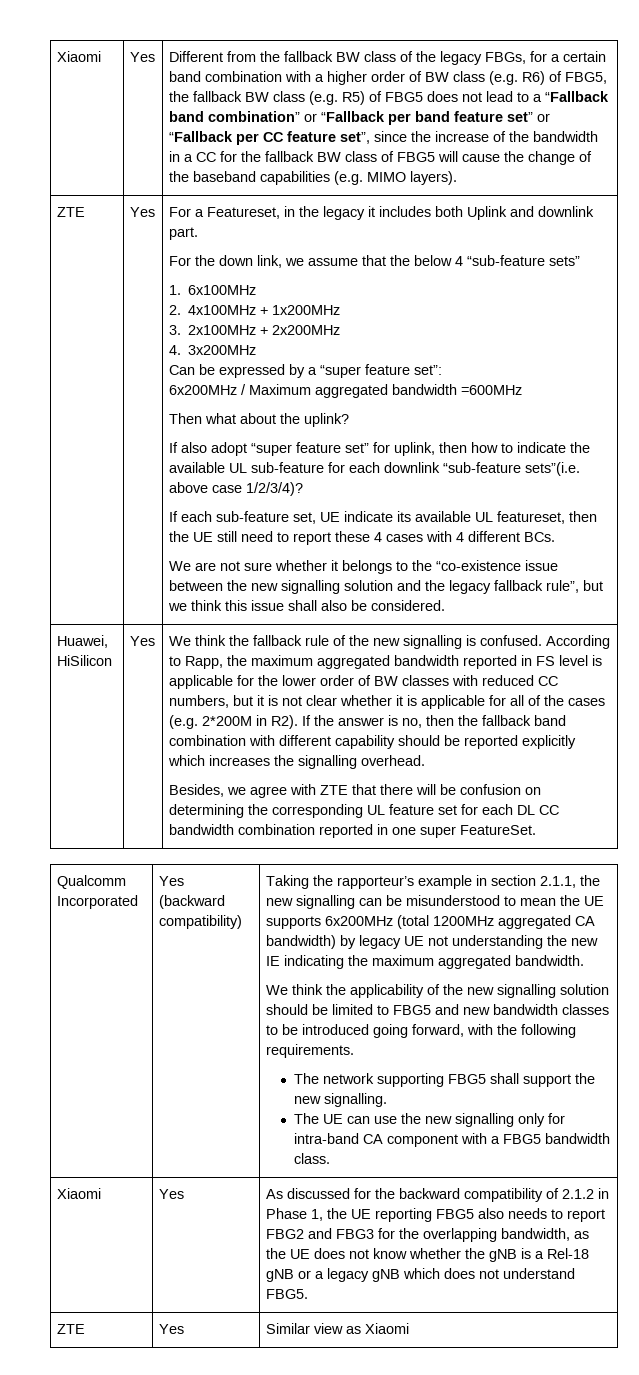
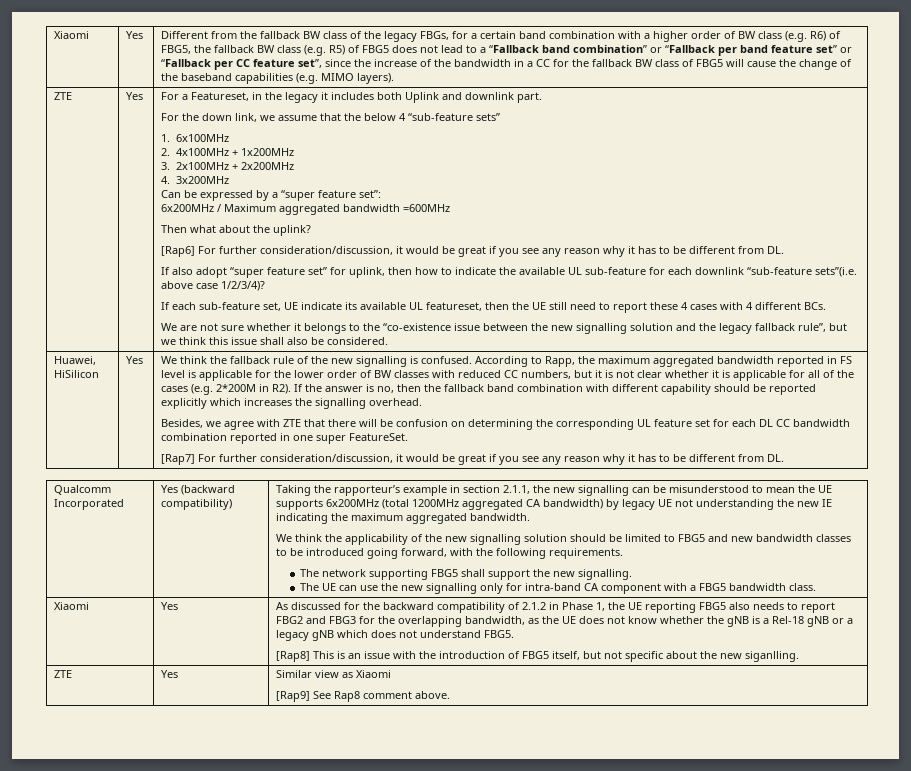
(349, 420) none -> [161,246,785,257] // [Rap6] For further consideration/discussion, it would be great if you see any reason why it has to be different from DL.
(536, 830) none -> [161,454,785,465] // [Rap7] For further consideration/discussion, it would be great if you see any reason why it has to be different from DL.
(308, 1294) none -> [276,651,800,662] // [Rap8] This is an issue with the introduction of FBG5 itself, but not specific about the new siganlling.
(409, 1328) none -> [276,691,451,702] // [Rap9] See Rap8 comment above.

